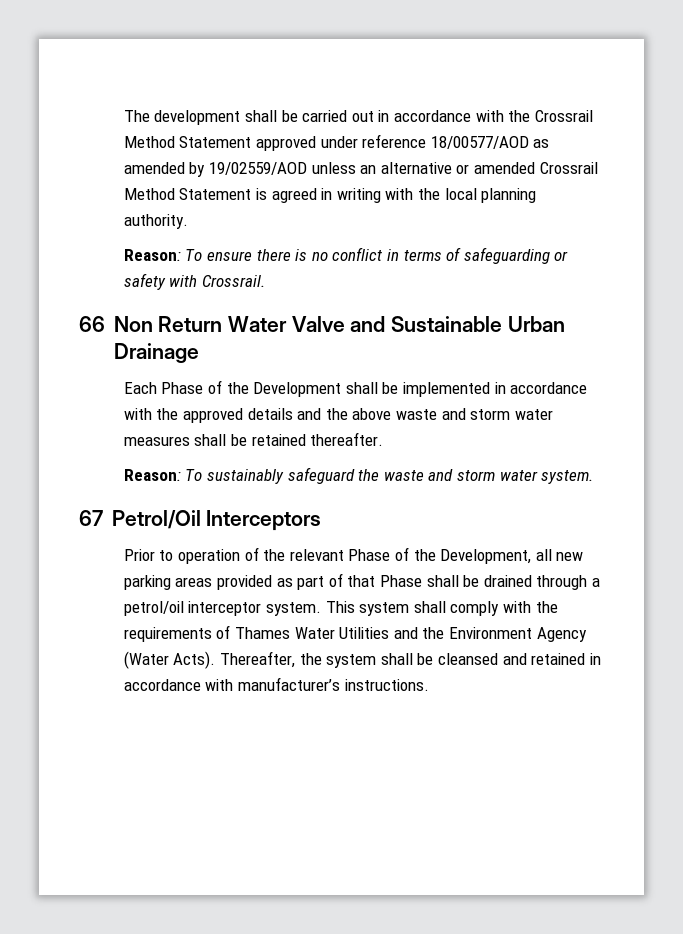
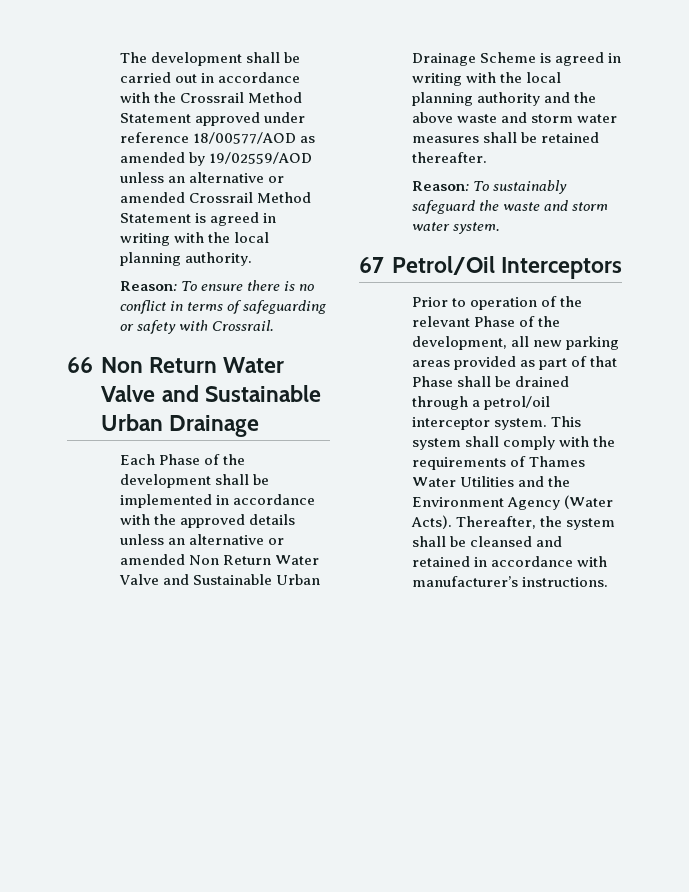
[253,382,342,397] Development -> [119,474,211,488] development
(293, 414) none -> [119,534,285,545] [119,554,320,565] [118,574,321,585] [411,52,622,66] [411,72,562,86] [411,92,541,106] unless an alternative or amended Non Return Water Valve and Sustainable Urban Drainage Scheme is agreed in writing with the local planning authority
[440,549,532,564] Development, -> [411,336,507,350] development,

